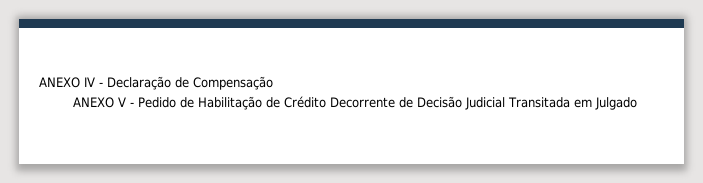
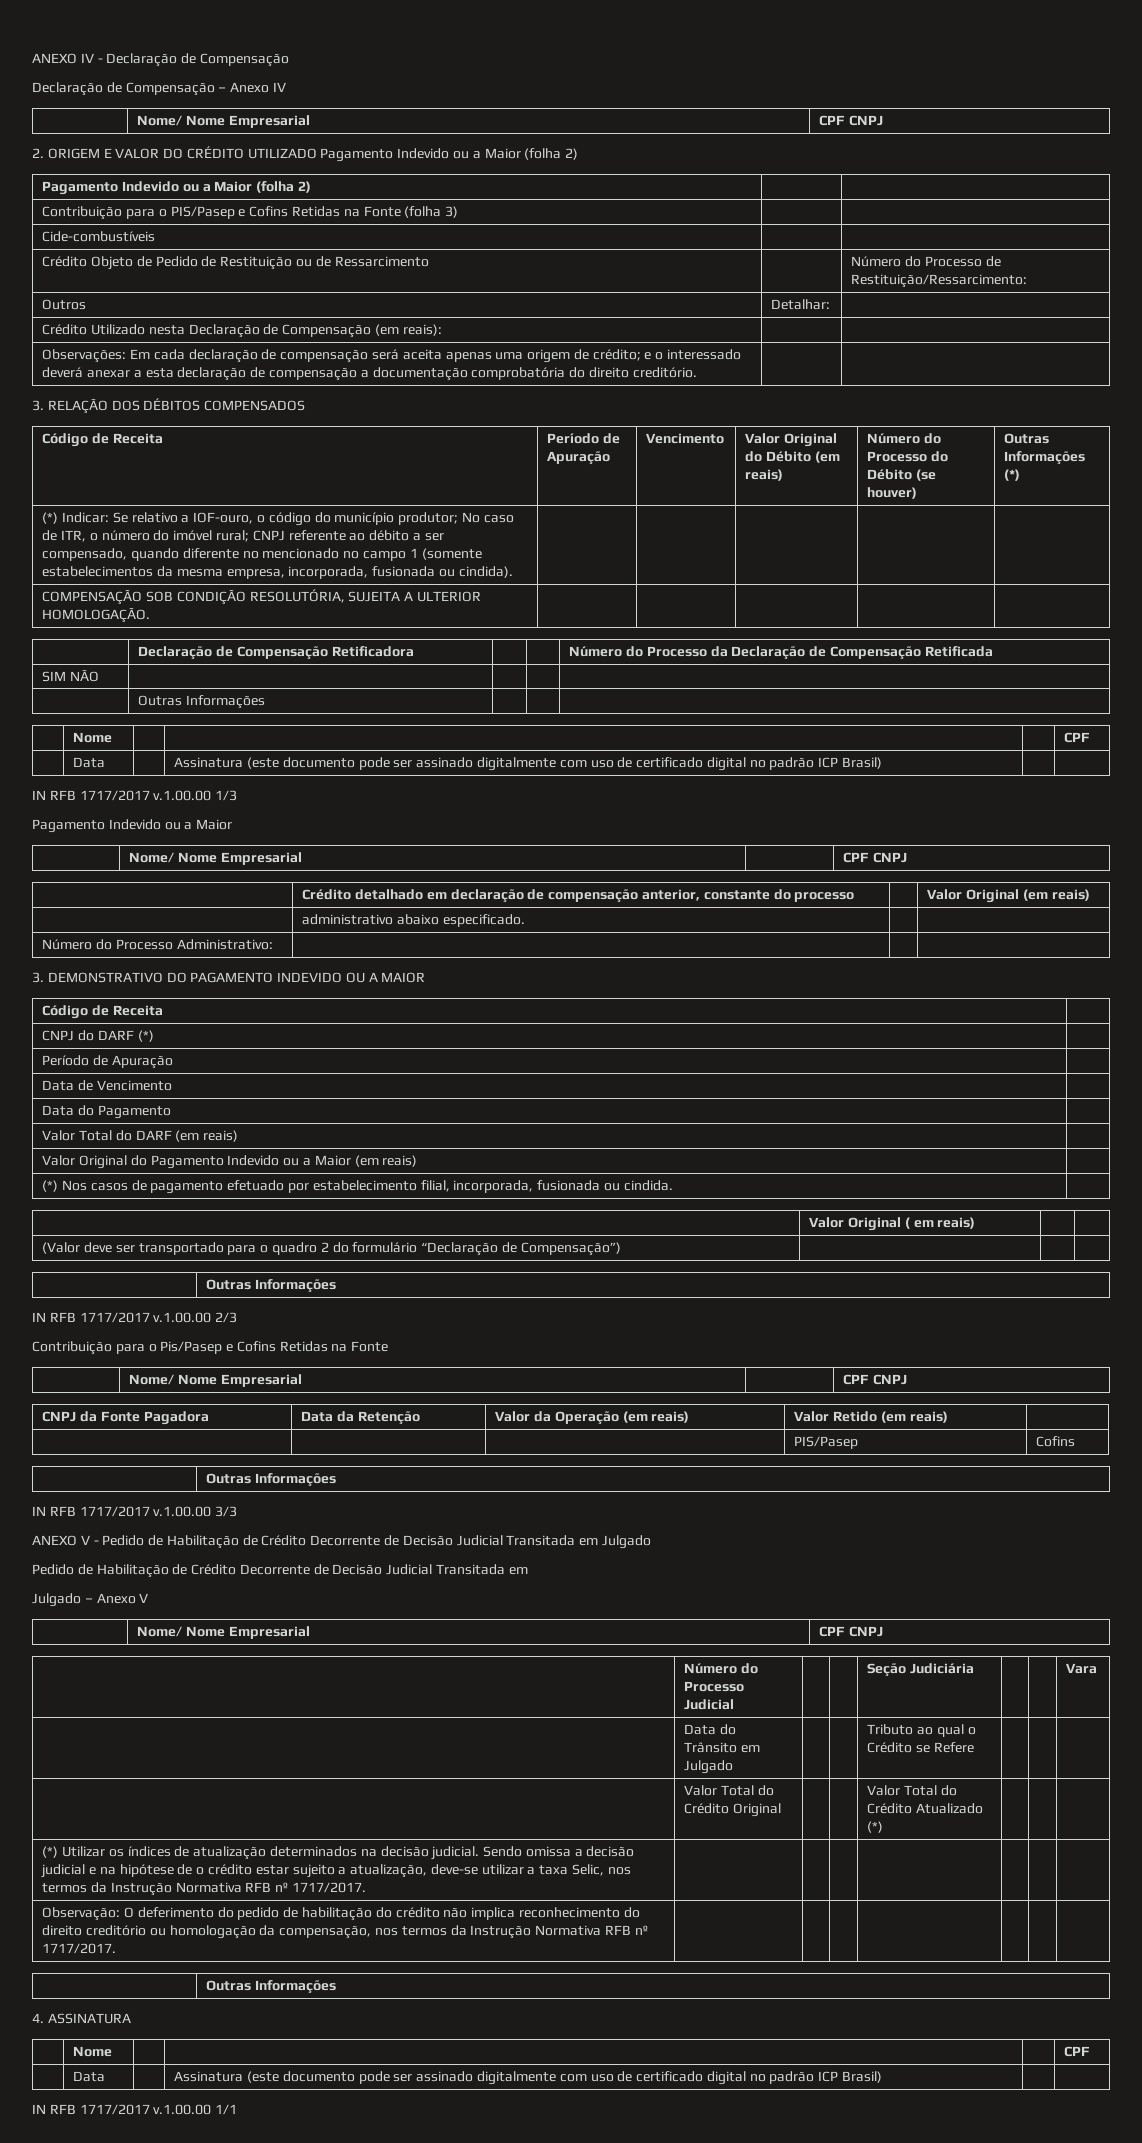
(273, 83) none -> [32,82,286,96] [137,115,310,128] [819,115,884,126] [32,146,579,162] [42,181,311,195] [42,206,459,220] [42,231,156,242] [42,256,429,270] [851,256,1001,267] [851,274,1028,288] [42,299,87,310] [771,299,831,310] [42,324,442,338] [42,349,741,363] [42,367,697,381] [32,398,306,414] [42,433,163,447] [547,433,621,444] [547,451,611,465] [646,433,725,444] [745,433,838,447] [745,451,840,463] [745,469,784,481] [867,433,942,444] [867,451,949,462] [867,469,937,481] [867,487,918,499] [1004,433,1050,444] [1004,451,1086,465] [1004,469,1021,481] [42,512,514,526] [42,530,444,542] [42,548,482,561] [42,566,513,579] [42,589,481,605] [42,607,151,623] [138,646,414,660] [569,646,993,660] [42,669,100,682] [138,695,266,709] [73,732,113,743] [1064,732,1091,743] [73,757,106,768] [174,757,882,771] [32,790,238,801] [32,819,233,833] [129,852,302,865] [843,852,908,863] [302,889,855,903] [927,889,1090,903] [302,914,525,927] [42,939,273,950] [32,972,426,983] [42,1005,163,1019] [42,1030,154,1042] [42,1055,173,1069] [42,1080,172,1091] [42,1105,171,1119] [42,1130,239,1142] [42,1155,418,1169] [42,1180,673,1194] [809,1217,976,1231] [42,1242,621,1256] [206,1279,337,1293] [32,1312,238,1323] [32,1341,389,1355] [129,1374,302,1387] [843,1374,908,1385] [42,1411,209,1425] [301,1411,420,1425] [495,1411,690,1425] [794,1411,948,1423] [794,1436,859,1449] [1036,1436,1076,1447] [206,1473,337,1487] [32,1506,238,1517] // Declaração de Compensação – Anexo IV // | Nome/ Nome Empresarial | CPF CNPJ // 2. ORIGEM E VALOR DO CRÉDITO UTILIZADO Pagamento Indevido ou a Maior (folha 2) // Pagamento Indevido ou a Maior (folha 2) | | // Contribuição para o PIS/Pasep e Cofins Retidas na Fonte (folha 3) | | // Cide-combustíveis | | // Crédito Objeto de Pedido de Restituição ou de Ressarcimento | | Número do Processo de Restituição/Ressarcimento: // Outros | Detalhar: | // Crédito Utilizado nesta Declaração de Compensação (em reais): | | // Observações: Em cada declaração de compensação será aceita apenas uma origem de crédito; e o interessado deverá anexar a esta declaração de compensação a documentação comprobatória do direito creditório. | | // 3. RELAÇÃO DOS DÉBITOS COMPENSADOS // Código de Receita | Período de Apuração | Vencimento | Valor Original do Débito (em reais) | Número do Processo do Débito (se houver) | Outras Informações (*) // (*) Indicar: Se relativo a IOF-ouro, o código do município produtor; No caso de ITR, o número do imóvel rural; CNPJ referente ao débito a ser compensado, quando diferente no mencionado no campo 1 (somente estabelecimentos da mesma empresa, incorporada, fusionada ou cindida). | | | | | // COMPENSAÇÃO SOB CONDIÇÃO RESOLUTÓRIA, SUJEITA A ULTERIOR HOMOLOGAÇÃO. | | | | | // | Declaração de Compensação Retificadora | | | Número do Processo da Declaração de Compensação Retificada // SIM NÃO | | | | // | Outras Informações | | | // | Nome | | | | CPF // | Data | | Assinatura (este documento pode ser assinado digitalmente com uso de certificado digital no padrão ICP Brasil) | | // IN RFB 1717/2017 v.1.00.00 1/3 // Pagamento Indevido ou a Maior // | Nome/ Nome Empresarial | | CPF CNPJ // | Crédito detalhado em declaração de compensação anterior, constante do processo | | Valor Original (em reais) // | administrativo abaixo especificado. | | // Número do Processo Administrativo: | | | // 3. DEMONSTRATIVO DO PAGAMENTO INDEVIDO OU A MAIOR // Código de Receita | // CNPJ do DARF (*) | // Período de Apuração | // Data de Vencimento | // Data do Pagamento | // Valor Total do DARF (em reais) | // Valor Original do Pagamento Indevido ou a Maior (em reais) | // (*) Nos casos de pagamento efetuado por estabelecimento filial, incorporada, fusionada ou cindida. | // | Valor Original ( em reais) | | // (Valor deve ser transportado para o quadro 2 do formulário “Declaração de Compensação”) | | | // | Outras Informações // IN RFB 1717/2017 v.1.00.00 2/3 // Contribuição para o Pis/Pasep e Cofins Retidas na Fonte // | Nome/ Nome Empresarial | | CPF CNPJ // CNPJ da Fonte Pagadora | Data da Retenção | Valor da Operação (em reais) | Valor Retido (em reais) | // | | | PIS/Pasep | Cofins // | Outras Informações // IN RFB 1717/2017 v.1.00.00 3/3
(637, 103) none -> [32,1564,528,1578] [32,1593,149,1607] [137,1626,310,1639] [819,1626,884,1637] [684,1663,759,1674] [684,1681,745,1692] [684,1699,735,1710] [867,1663,975,1677] [1066,1663,1098,1674] [684,1724,737,1735] [684,1742,761,1753] [684,1760,734,1774] [867,1724,976,1737] [867,1742,974,1753] [684,1785,774,1796] [684,1803,782,1817] [867,1785,957,1796] [867,1803,984,1814] [867,1821,884,1833] [42,1846,635,1860] [41,1864,631,1878] [42,1882,366,1896] [42,1907,640,1921] [42,1925,648,1939] [42,1943,117,1954] [206,1980,337,1994] [32,2013,131,2024] [73,2046,113,2057] [1064,2046,1091,2057] [73,2071,106,2082] [174,2071,882,2085] [32,2104,238,2115] // Pedido de Habilitação de Crédito Decorrente de Decisão Judicial Transitada em // Julgado – Anexo V // | Nome/ Nome Empresarial | CPF CNPJ // | Número do Processo Judicial | | | Seção Judiciária | | | Vara // | Data do Trânsito em Julgado | | | Tributo ao qual o Crédito se Refere | | | // | Valor Total do Crédito Original | | | Valor Total do Crédito Atualizado (*) | | | // (*) Utilizar os índices de atualização determinados na decisão judicial. Sendo omissa a decisão judicial e na hipótese de o crédito estar sujeito a atualização, deve-se utilizar a taxa Selic, nos termos da Instrução Normativa RFB nº 1717/2017. | | | | | | | // Observação: O deferimento do pedido de habilitação do crédito não implica reconhecimento do direito creditório ou homologação da compensação, nos termos da Instrução Normativa RFB nº 1717/2017. | | | | | | | // | Outras Informações // 4. ASSINATURA // | Nome | | | | CPF // | Data | | Assinatura (este documento pode ser assinado digitalmente com uso de certificado digital no padrão ICP Brasil) | | // IN RFB 1717/2017 v.1.00.00 1/1

